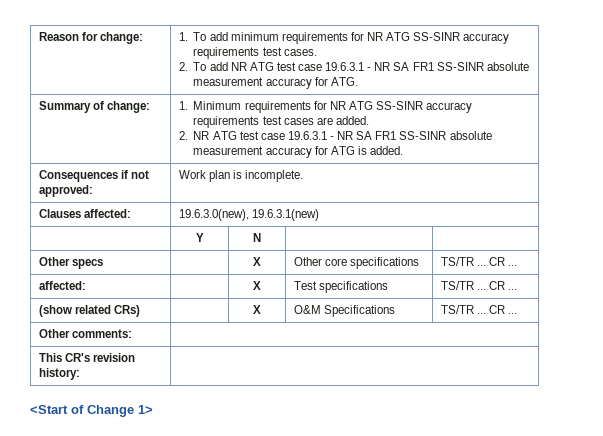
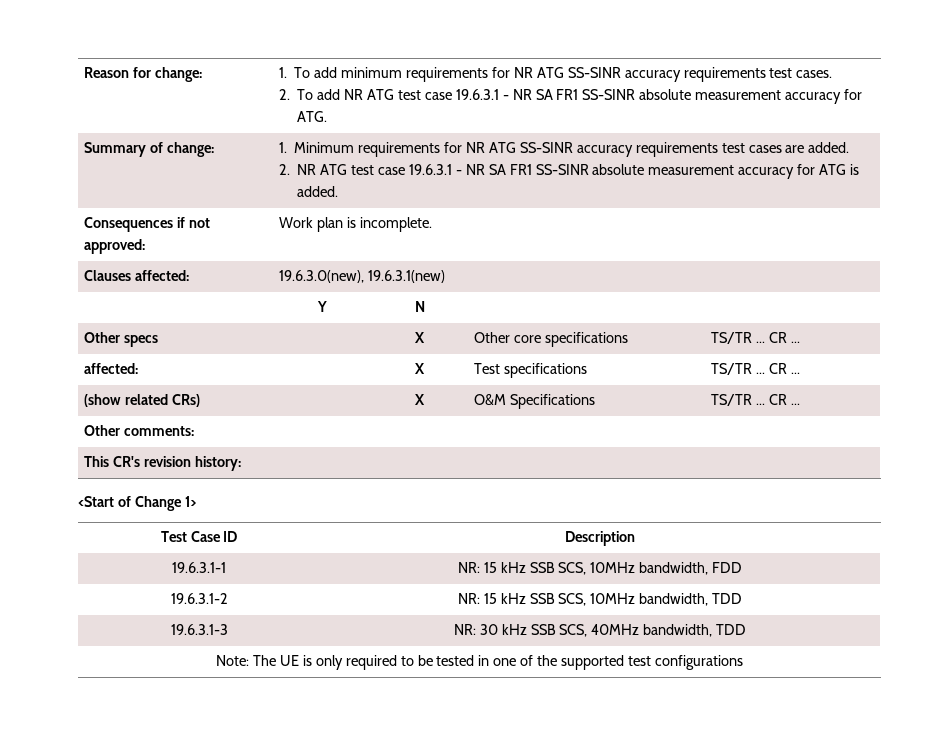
(153, 409) none -> [160,531,238,542] [565,531,635,546] [172,562,226,573] [457,562,743,575] [170,593,228,604] [457,593,743,606] [170,624,228,635] [453,624,747,637] [216,655,743,670] // Test Case ID | Description // 19.6.3.1-1 | NR: 15 kHz SSB SCS, 10MHz bandwidth, FDD // 19.6.3.1-2 | NR: 15 kHz SSB SCS, 10MHz bandwidth, TDD // 19.6.3.1-3 | NR: 30 kHz SSB SCS, 40MHz bandwidth, TDD // Note: The UE is only required to be tested in one of the supported test configurations

